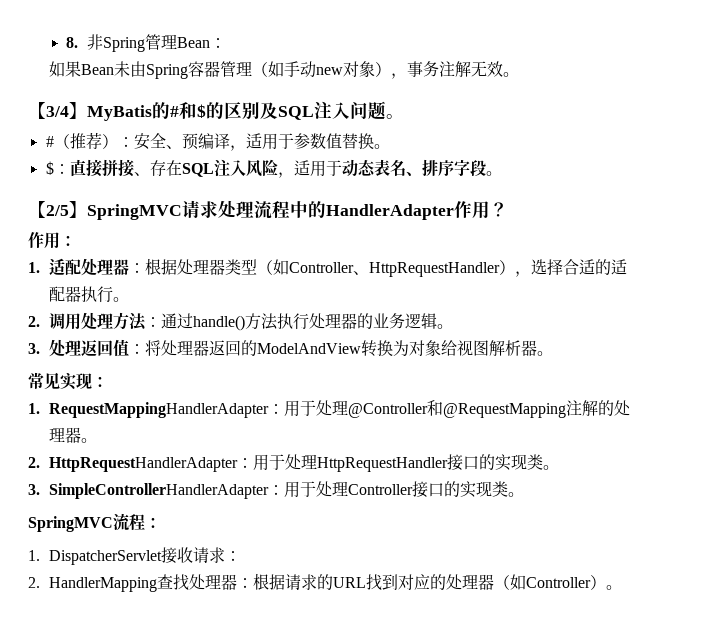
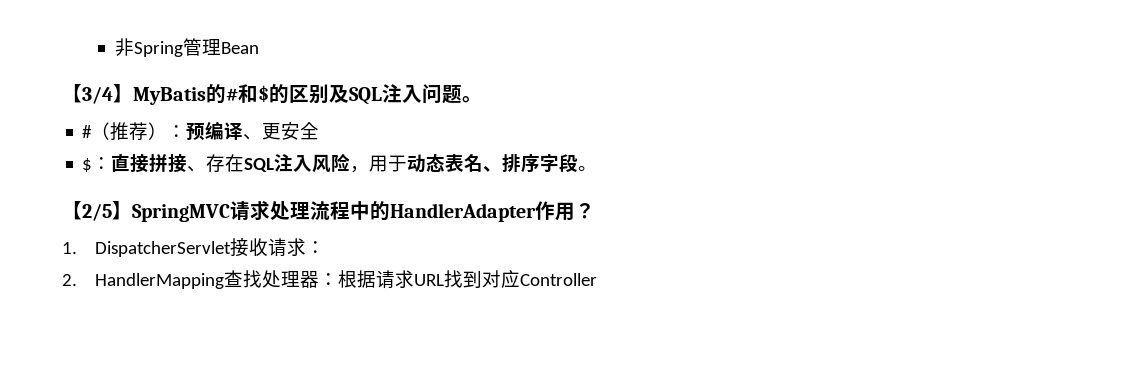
[66,37,79,48] 8. -> (115, 47) none
[210,38,227,48] [48,61,519,79] ： // 如果Bean未由Spring容器管理（如手动new对象），事务注解无效。 -> (260, 48) none
[133,133,390,151] 安全、预编译，适用于参数值替换。 -> [186,121,320,141] 预编译、更安全
[293,160,310,176] 适 -> (370, 169) none
[28,232,76,249] [28,258,627,277] [48,286,129,303] [28,312,453,331] [28,339,553,357] [28,372,108,390] [28,400,630,418] [48,427,97,443] [28,454,559,472] [28,481,524,499] [28,513,161,532] // 作用： // 1.适配处理器：根据处理器类型（如Controller、HttpRequestHandler），选择合适的适配器执行。 // 2.调用处理方法：通过handle()方法执行处理器的业务逻辑。 // 3.处理返回值：将处理器返回的ModelAndView转换为对象给视图解析器。 // 常见实现： // 1. RequestMappingHandlerAdapter：用于处理@Controller和@RequestMapping注解的处理器。 // 2. HttpRequestHandlerAdapter：用于处理HttpRequestHandler接口的实现类。 // 3. SimpleControllerHandlerAdapter：用于处理Controller接口的实现类。 // SpringMVC流程： -> (595, 211) none
[316,574,333,590] 的 -> (414, 279) none
[429,574,622,590] 的处理器（如Controller）。 -> [519,273,597,286] Controller

